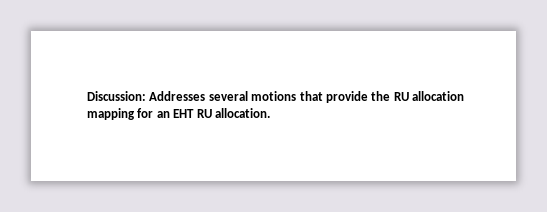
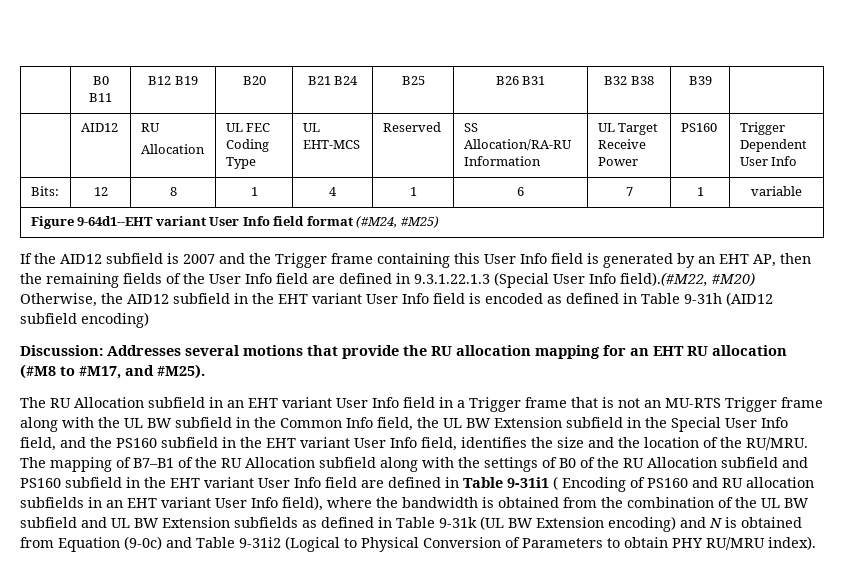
(87, 96) none -> [92,76,109,85] [89,93,112,102] [148,76,198,85] [242,76,266,85] [307,76,359,85] [401,76,425,85] [495,76,546,85] [604,76,654,85] [688,76,712,85] [80,123,118,132] [140,123,160,132] [140,144,205,154] [225,123,271,132] [225,139,269,152] [225,157,256,169] [302,123,320,132] [302,140,360,149] [382,122,441,132] [463,123,478,132] [463,139,572,151] [463,156,541,166] [597,123,659,135] [597,139,646,149] [597,157,638,166] [680,123,717,132] [739,122,785,135] [739,139,807,152] [739,156,798,166] [30,186,59,196] [93,187,108,196] [169,187,177,196] [250,187,258,196] [329,187,337,196] [409,187,417,196] [517,187,524,196] [625,187,633,196] [696,187,704,196] [751,186,802,196] [30,216,439,229] [20,253,811,268] [20,272,755,288] [20,292,773,307] [20,312,149,328] | B0 B11 | B12 B19 | B20 | B21 B24 | B25 | B26 B31 | B32 B38 | B39 | // | AID12 | RU // Allocation | UL FEC Coding Type | UL EHT-MCS | Reserved | SS Allocation/RA-RU Information | UL Target Receive Power | PS160 | Trigger Dependent User Info // Bits: | 12 | 8 | 1 | 4 | 1 | 6 | 7 | 1 | variable // Figure 9-64d1--EHT variant User Info field format (#M24, #M25) // If the AID12 subfield is 2007 and the Trigger frame containing this User Info field is generated by an EHT AP, then the remaining fields of the User Info field are defined in 9.3.1.22.1.3 (Special User Info field).(#M22, #M20) Otherwise, the AID12 subfield in the EHT variant User Info field is encoded as defined in Table 9-31h (AID12 subfield encoding) //
[214,108,270,118] allocation. -> [712,345,787,356] [20,364,205,379] [20,397,823,412] [20,417,788,432] [20,437,808,451] [20,457,808,472] [20,476,814,492] [20,496,809,511] [20,516,802,532] [20,536,816,552] allocation (#M8 to #M17, and #M25). // The RU Allocation subfield in an EHT variant User Info field in a Trigger frame that is not an MU-RTS Trigger frame along with the UL BW subfield in the Common Info field, the UL BW Extension subfield in the Special User Info field, and the PS160 subfield in the EHT variant User Info field, identifies the size and the location of the RU/MRU. The mapping of B7–B1 of the RU Allocation subfield along with the settings of B0 of the RU Allocation subfield and PS160 subfield in the EHT variant User Info field are defined in Table 9-31i1 ( Encoding of PS160 and RU allocation subfields in an EHT variant User Info field), where the bandwidth is obtained from the combination of the UL BW subfield and UL BW Extension subfields as defined in Table 9-31k (UL BW Extension encoding) and N is obtained from Equation (9-0c) and Table 9-31i2 (Logical to Physical Conversion of Parameters to obtain PHY RU/MRU index).

